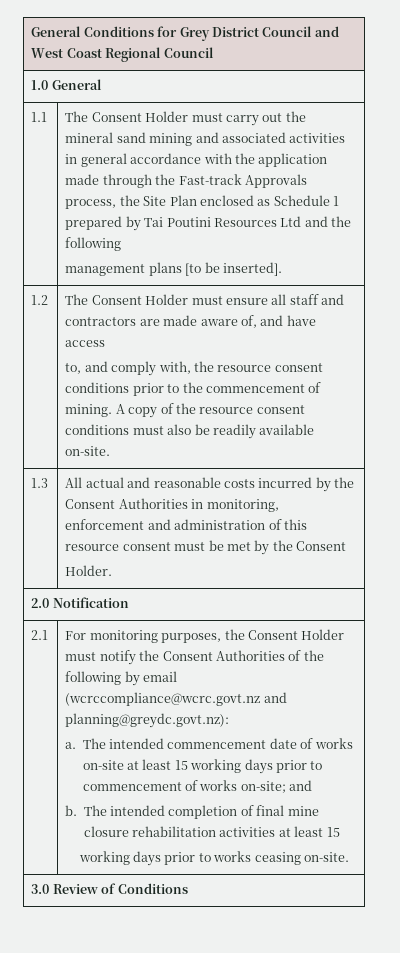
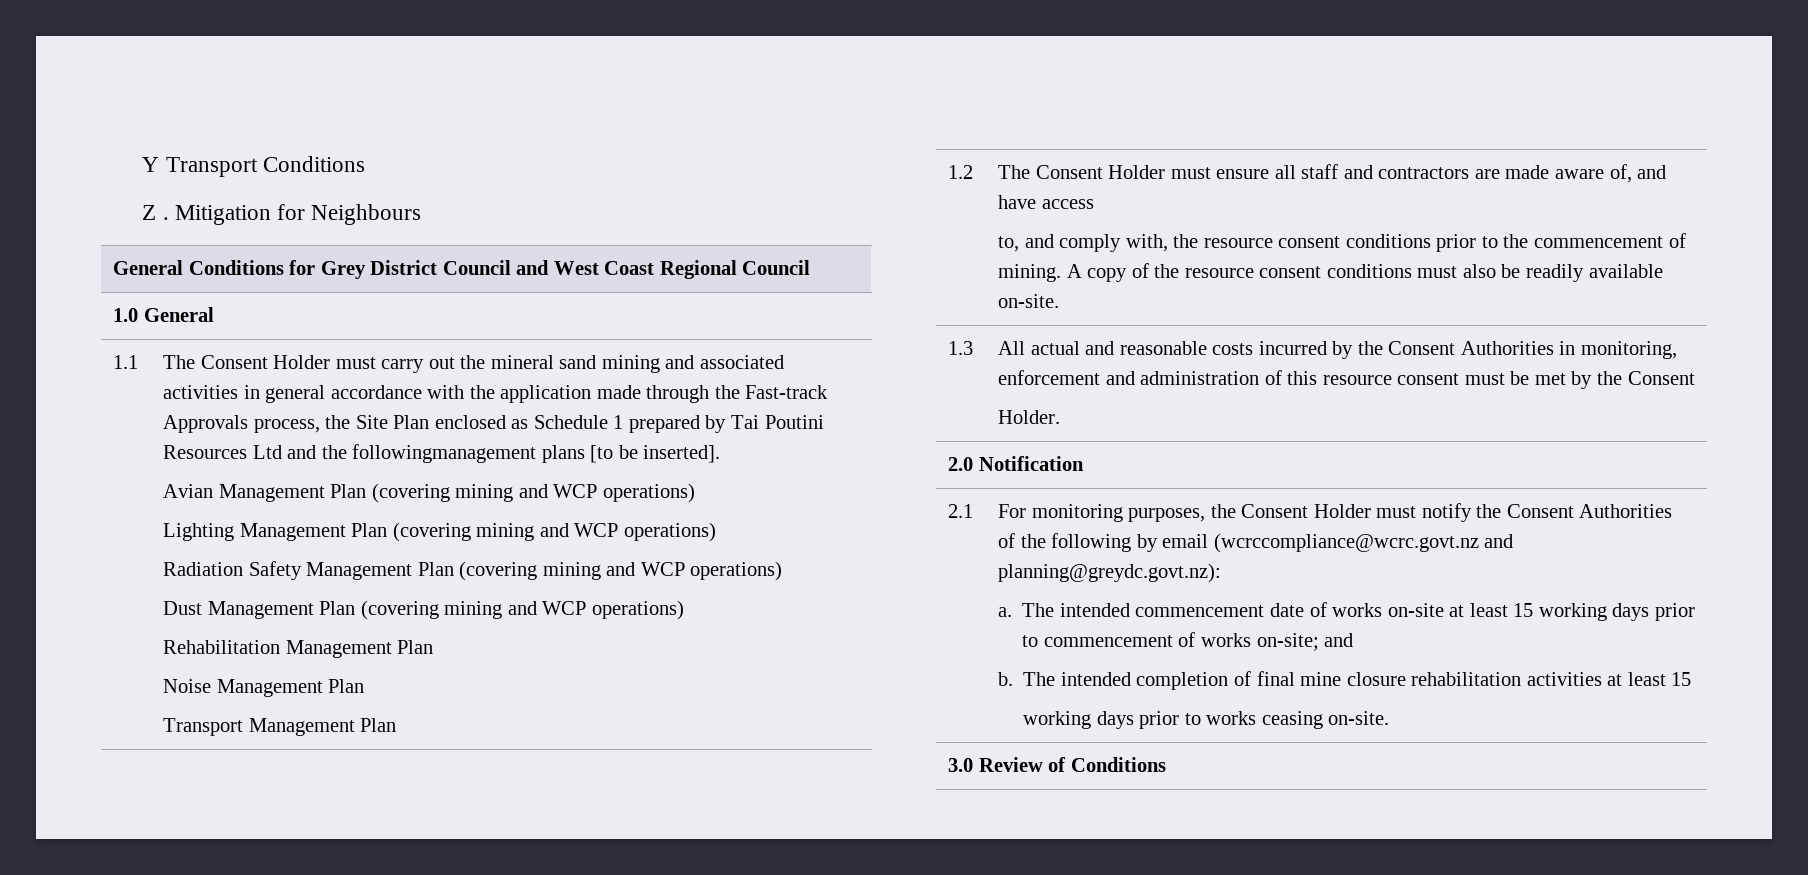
(31, 31) none -> [142,156,365,177] [142,204,422,225] Y Transport Conditions // Z . Mitigation for Neighbours //
[65,237,122,251] [65,264,146,276] following // management -> [352,444,537,463] followingmanagement
(282, 269) none -> [163,483,695,503] [163,522,716,542] [163,561,783,581] [163,600,684,620] [163,640,434,658] [163,679,365,697] [163,718,397,736] // Avian Management Plan (covering mining and WCP operations) // Lighting Management Plan (covering mining and WCP operations) // Radiation Safety Management Plan (covering mining and WCP operations) // Dust Management Plan (covering mining and WCP operations) // Rehabilitation Management Plan // Noise Management Plan // Transport Management Plan

